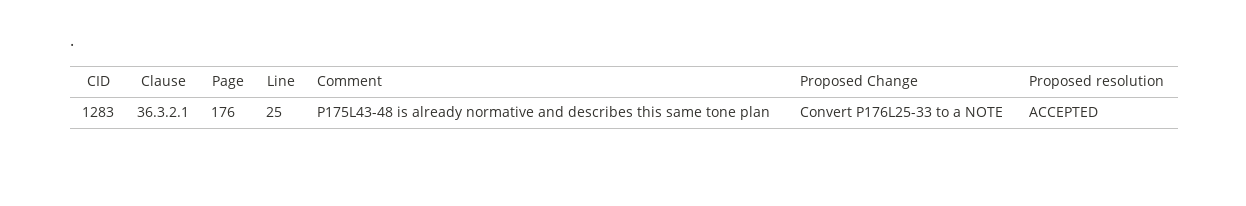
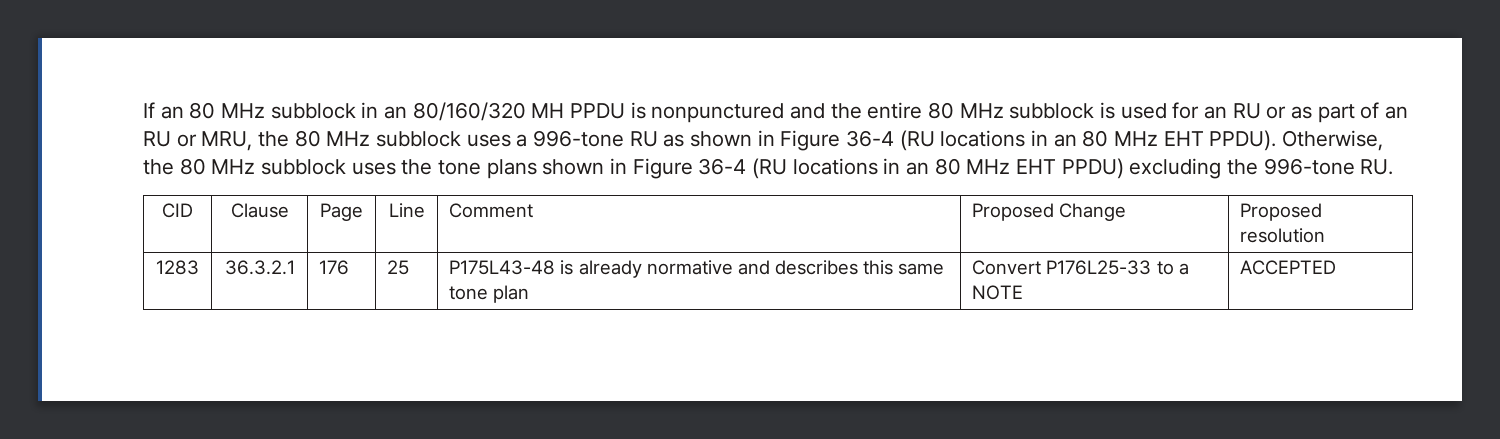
[70,43,74,46] . -> [143,102,1409,123] [143,130,1384,151] [143,158,1394,179] If an 80 MHz subblock in an 80/160/320 MH PPDU is nonpunctured and the entire 80 MHz subblock is used for an RU or as part of an RU or MRU, the 80 MHz subblock uses a 996-tone RU as shown in Figure 36-4 (RU locations in an 80 MHz EHT PPDU). Otherwise, the 80 MHz subblock uses the tone plans shown in Figure 36-4 (RU locations in an 80 MHz EHT PPDU) excluding the 996-tone RU.

